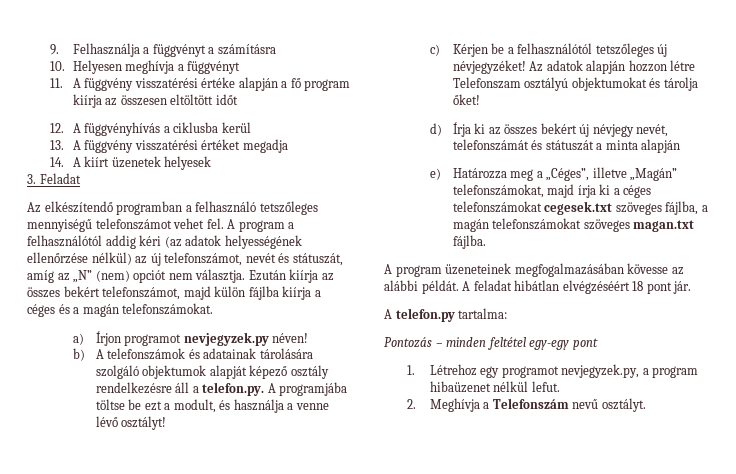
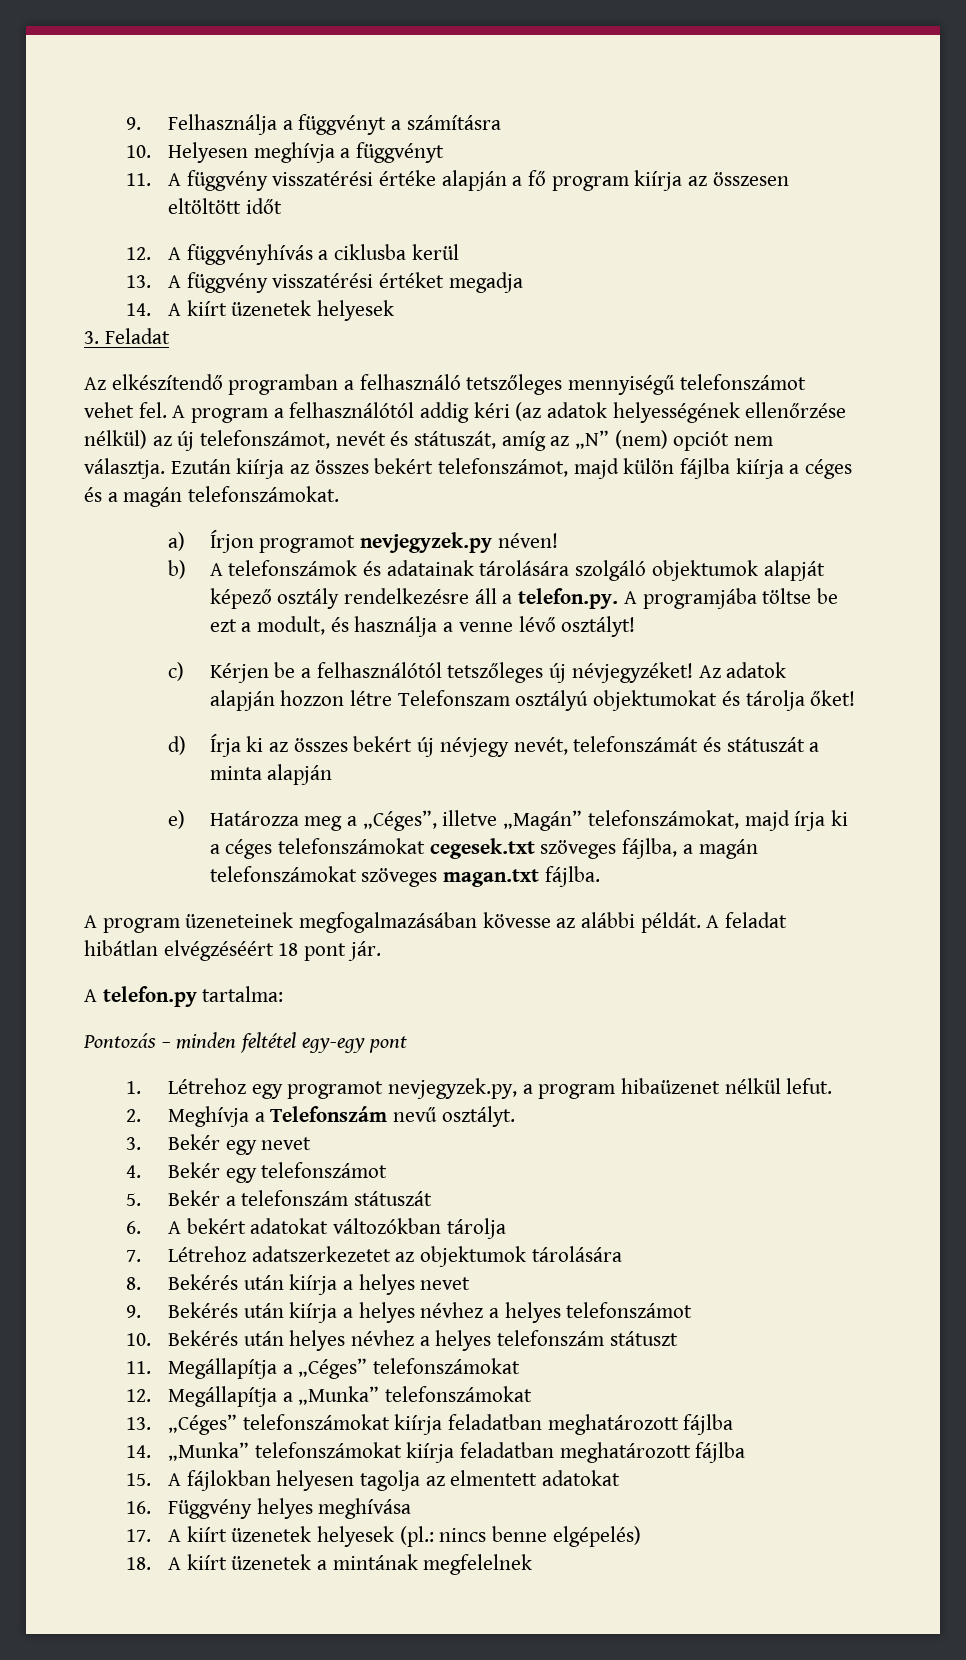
(646, 405) none -> [125,1134,312,1155] [125,1162,388,1183] [125,1190,432,1206] [125,1218,506,1239] [125,1246,622,1267] [125,1274,471,1295] [125,1302,693,1323] [125,1330,678,1351] [125,1358,520,1379] [125,1386,532,1407] [125,1414,734,1435] [125,1442,746,1463] [125,1470,620,1491] [125,1498,412,1519] [125,1526,641,1547] [125,1554,533,1575] // 3. Bekér egy nevet // 4. Bekér egy telefonszámot // 5. Bekér a telefonszám státuszát // 6. A bekért adatokat változókban tárolja // 7. Létrehoz adatszerkezetet az objektumok tárolására // 8. Bekérés után kiírja a helyes nevet // 9. Bekérés után kiírja a helyes névhez a helyes telefonszámot // 10. Bekérés után helyes névhez a helyes telefonszám státuszt // 11. Megállapítja a „Céges” telefonszámokat // 12. Megállapítja a „Munka” telefonszámokat // 13. „Céges” telefonszámokat kiírja feladatban meghatározott fájlba // 14. „Munka” telefonszámokat kiírja feladatban meghatározott fájlba // 15. A fájlokban helyesen tagolja az elmentett adatokat // 16. Függvény helyes meghívása // 17. A kiírt üzenetek helyesek (pl.: nincs benne elgépelés) // 18. A kiírt üzenetek a mintának megfelelnek

